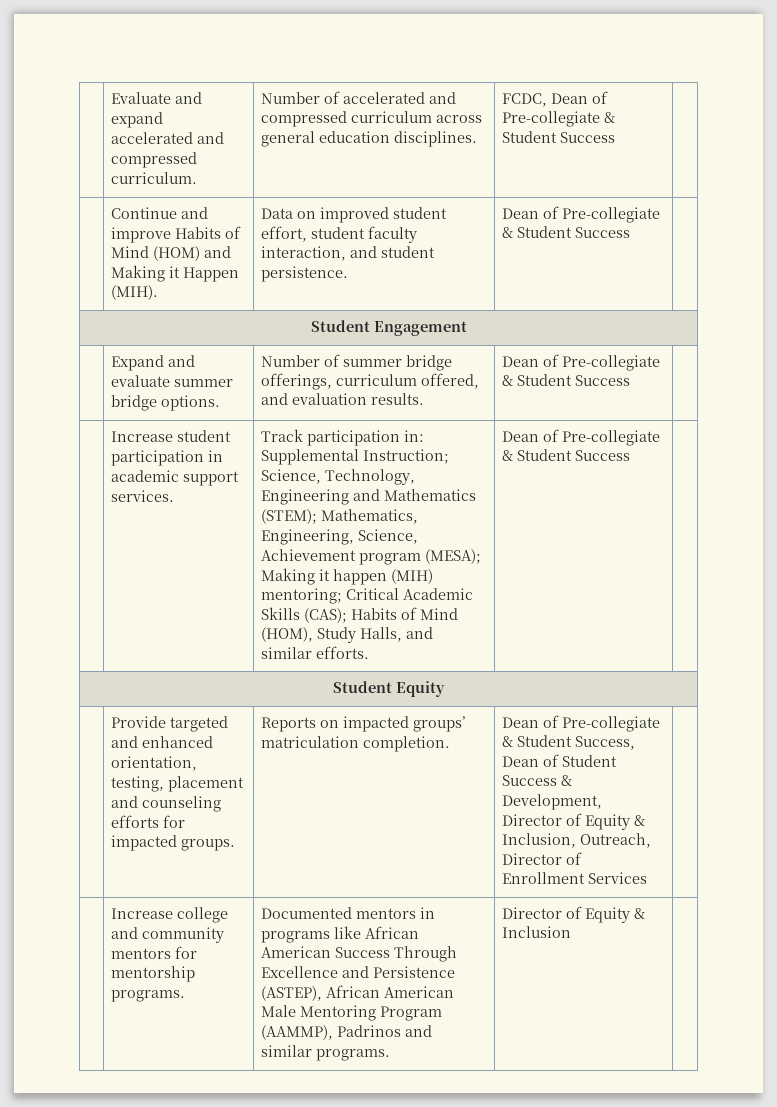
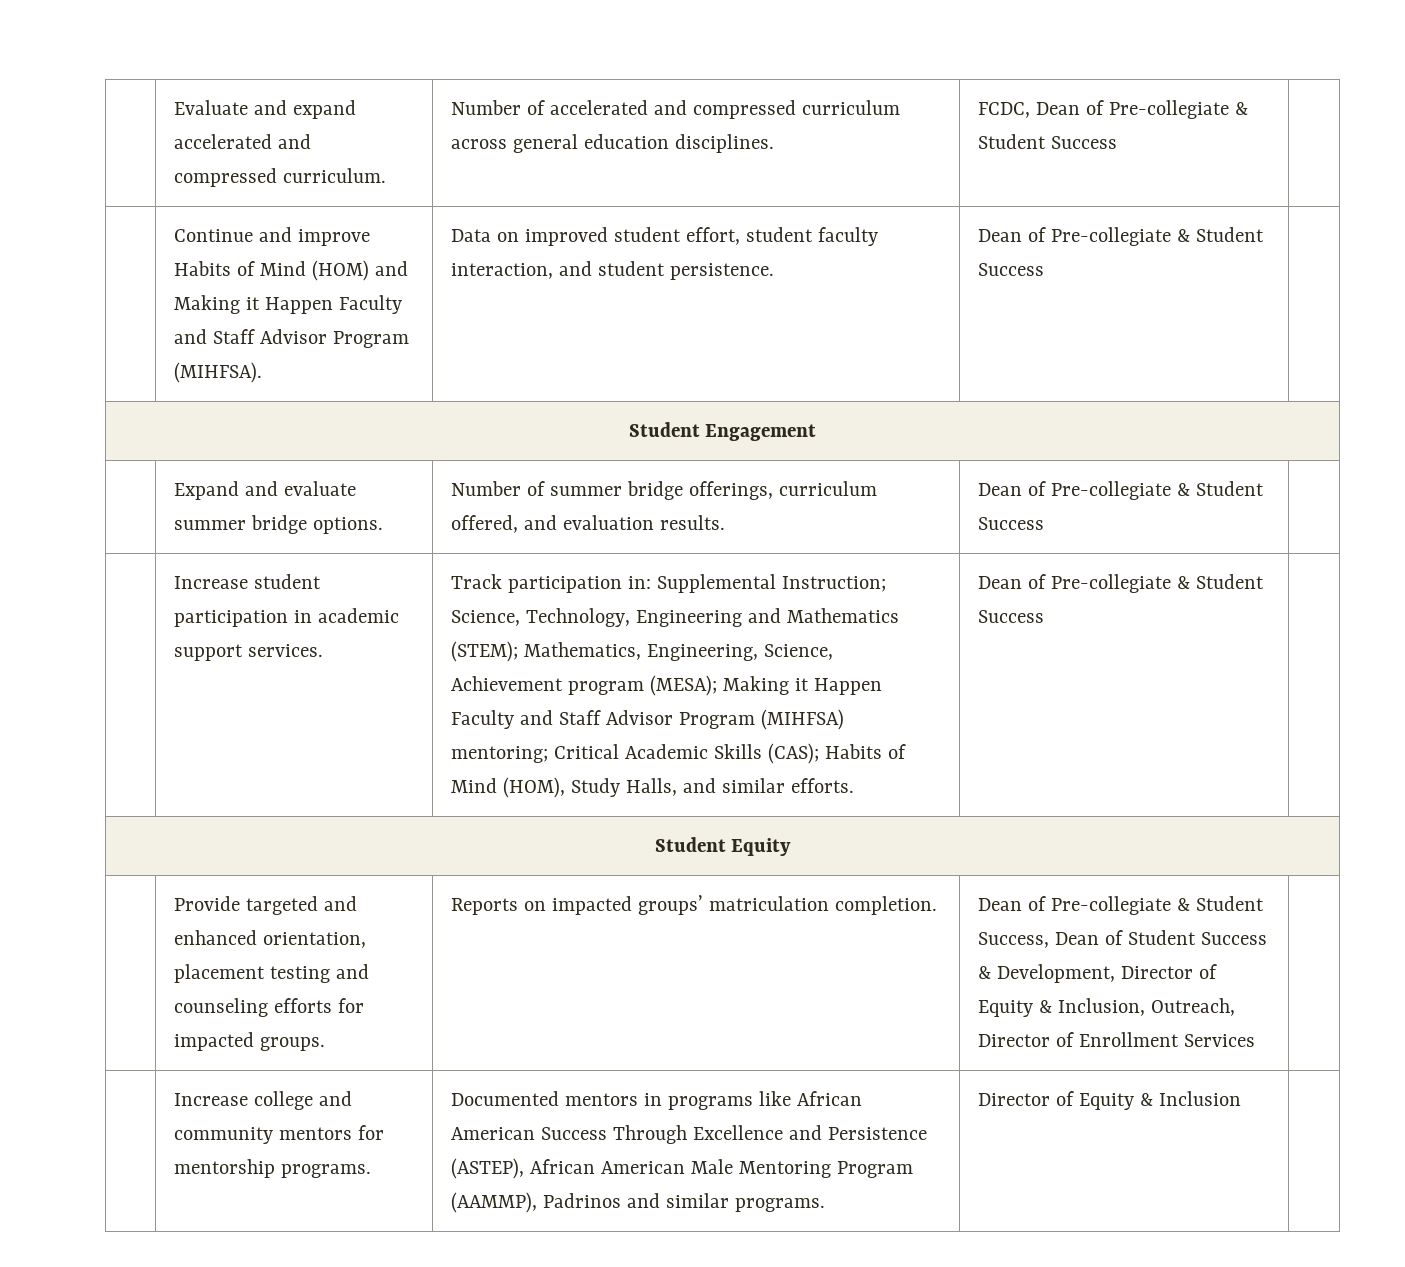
[111,285,159,300] (MIH). -> [338,295,402,314] [174,329,409,348] [174,362,263,383] Faculty and Staff Advisor Program (MIHFSA).
[333,569,434,585] happen (MIH) -> [813,678,882,695] [451,709,844,730] Happen Faculty and Staff Advisor Program (MIHFSA)
[111,776,245,792] testing, placement -> [174,964,331,983] placement testing

